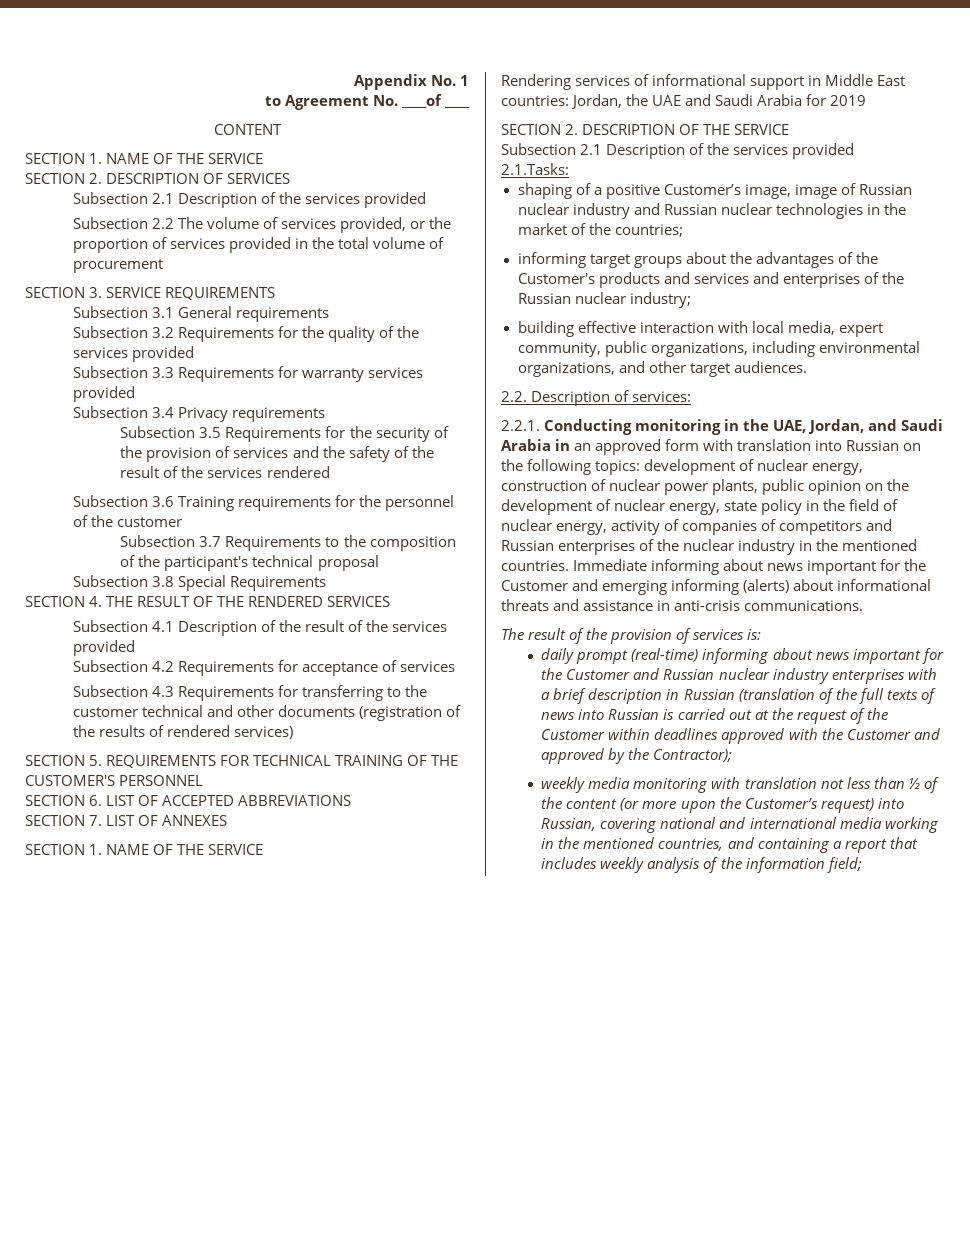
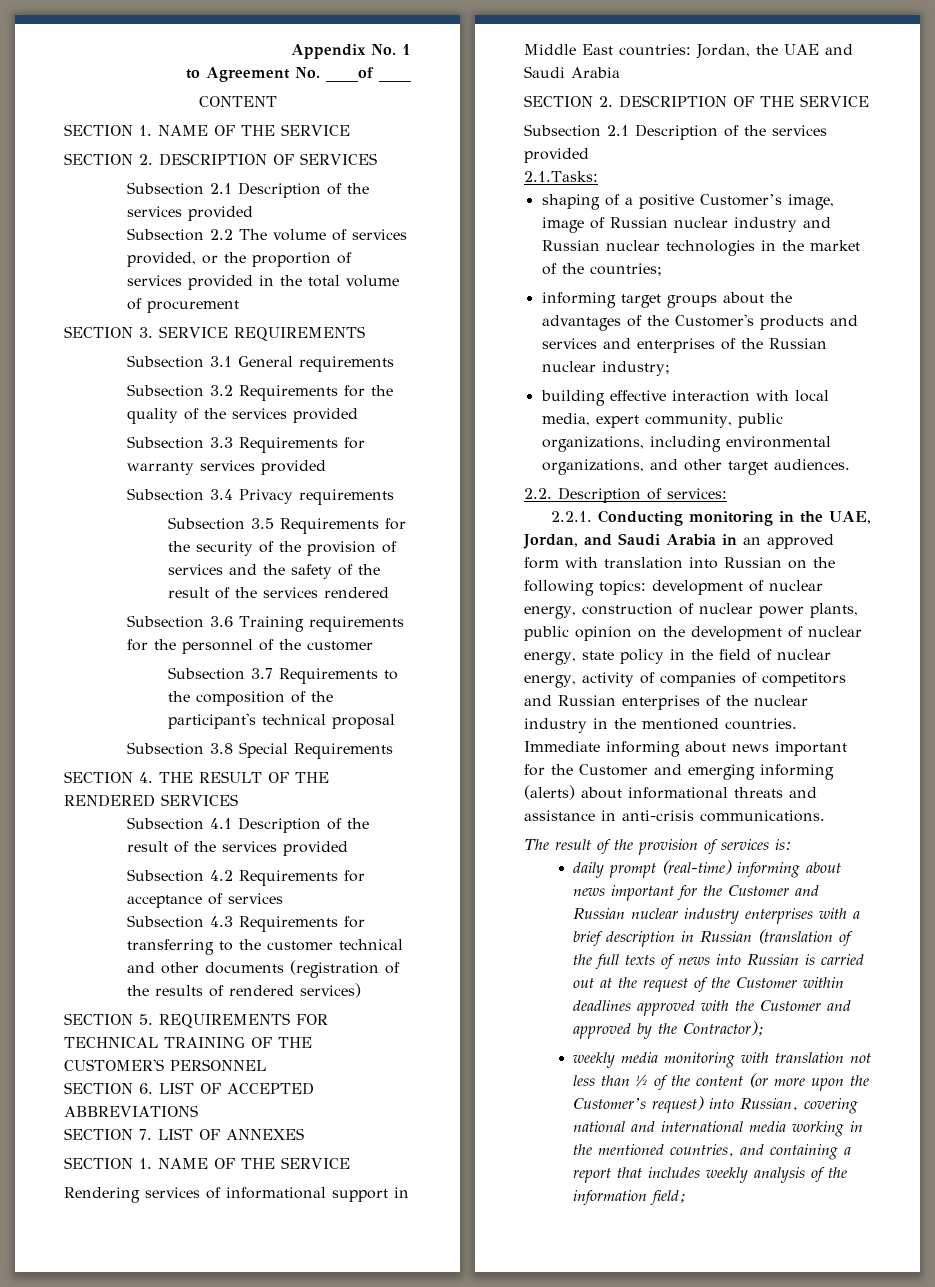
[806,94,867,106] for 2019 -> (620, 72) none

